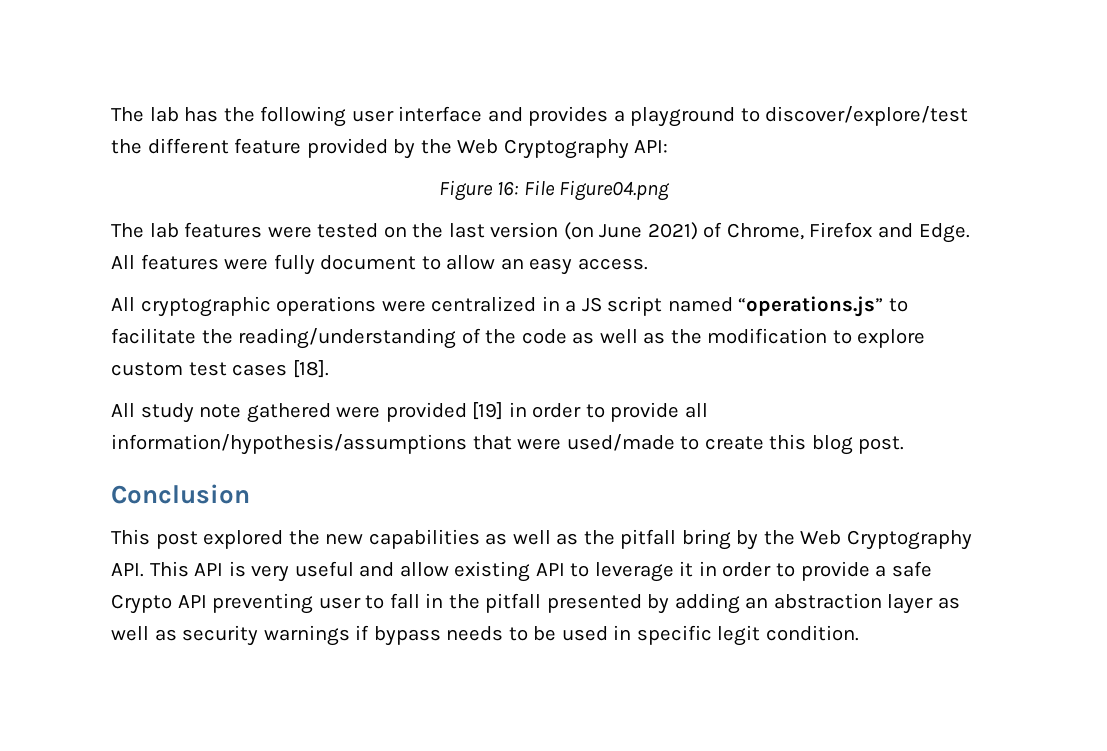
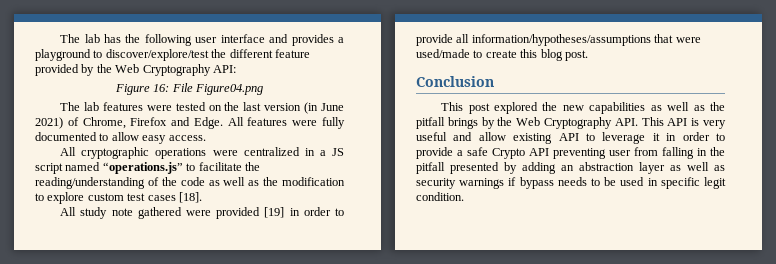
[563,222,594,240] (on -> [304,102,319,114] (in
[320,255,417,270] document -> [35,132,97,141] documented
[500,258,524,270] an -> (139, 136) none
[111,434,467,455] information/hypothesis/assumptions -> [471,34,651,46] information/hypotheses/assumptions
[681,529,731,550] bring -> [447,117,478,129] brings
[365,593,420,609] to fall -> [634,147,694,159] from falling

